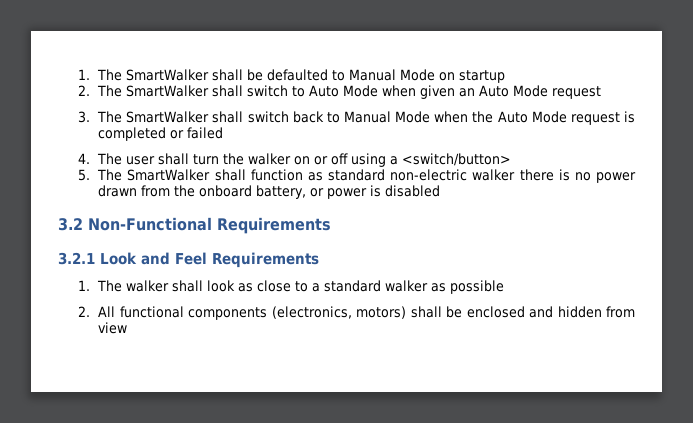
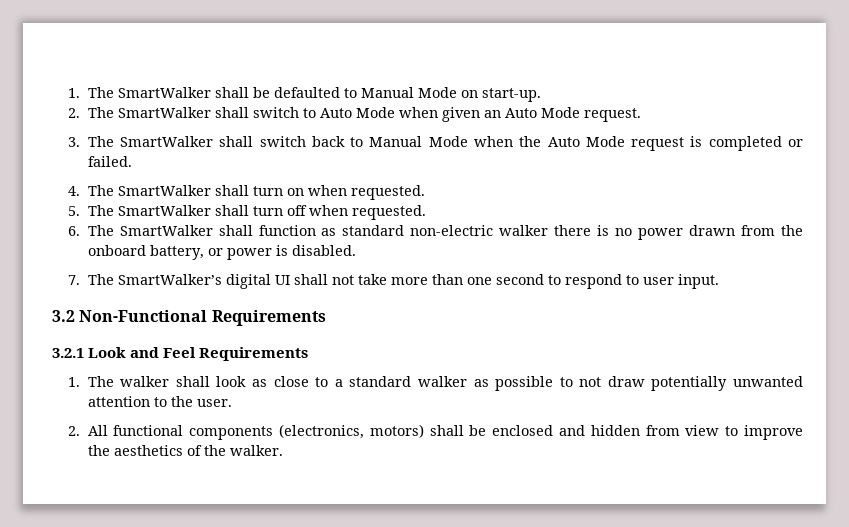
[459,70,506,83] startup -> [481,88,541,102] start-up.
[552,86,602,99] request -> [583,108,641,122] request.
[187,127,224,139] failed -> [87,156,132,167] failed.
[126,153,512,167] [78,169,91,181] user shall turn the walker on or off using a <switch/button> // 5. -> [117,185,425,200] [68,205,426,220] [68,226,81,236] SmartWalker shall turn on when requested. // 5. The SmartWalker shall turn off when requested. // 6.
[385,185,441,197] disabled -> [291,245,356,256] [68,274,719,289] disabled. // 7. The SmartWalker’s digital UI shall not take more than one second to respond to user input.
(505, 287) none -> [559,376,803,391] [87,396,232,407] to not draw potentially unwanted attention to the user.
(128, 328) none -> [725,425,804,440] [87,445,283,456] to improve the aesthetics of the walker.

